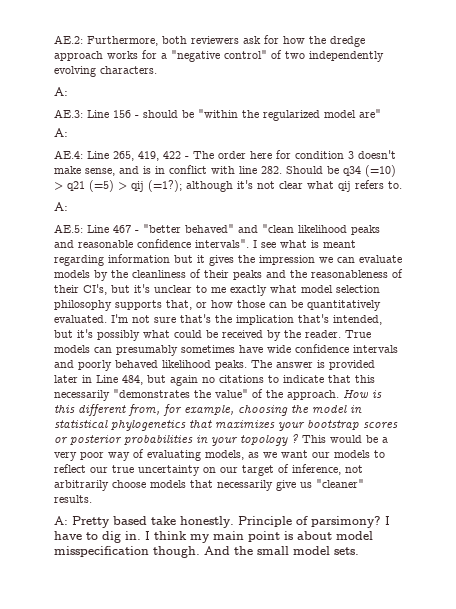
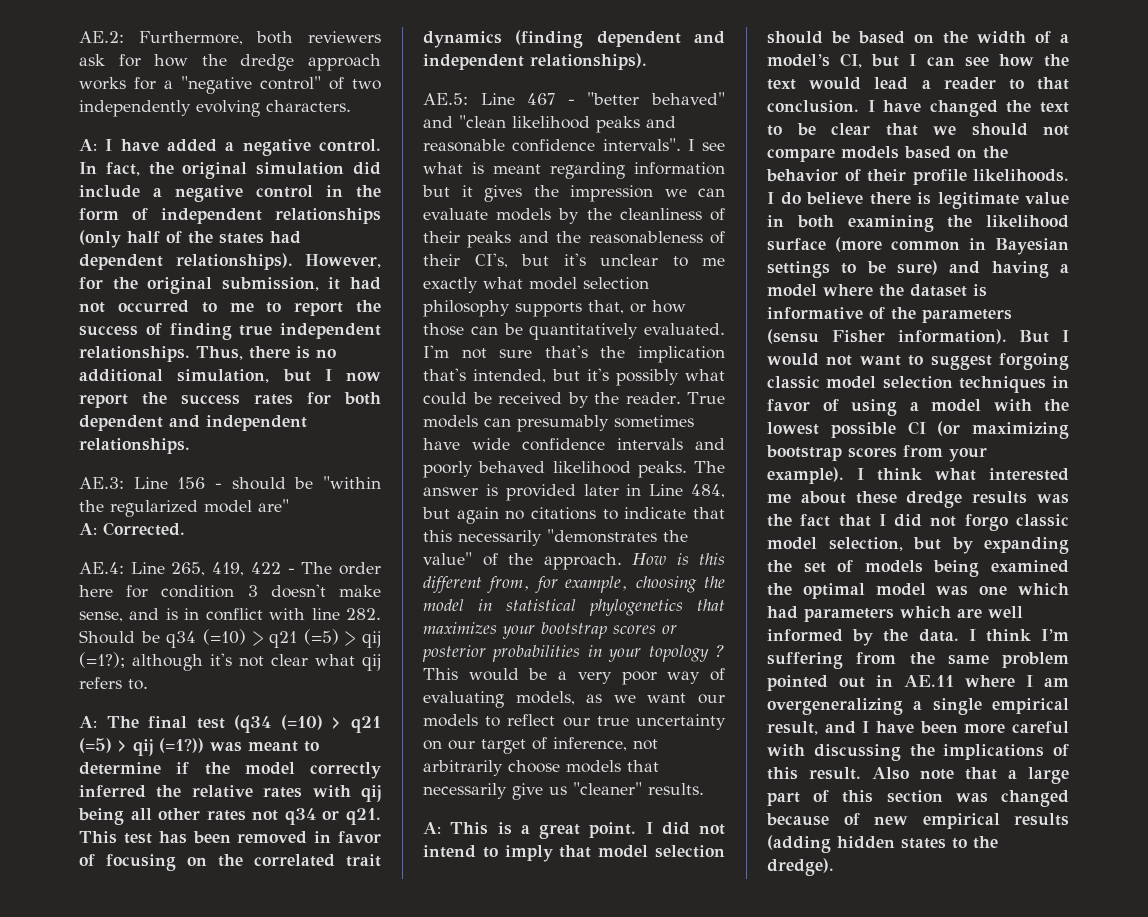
(68, 91) none -> [105,139,381,156] [79,162,381,179] [79,185,381,202] [79,208,381,224] [79,230,301,248] [79,253,381,270] [79,277,381,294] [79,300,381,316] [79,323,381,340] [79,346,336,362] [79,369,381,383] [79,392,381,408] [79,415,307,431] [79,438,190,454] I have added a negative control. In fact, the original simulation did include a negative control in the form of independent relationships (only half of the states had dependent relationships). However, for the original submission, it had not occurred to me to report the success of finding true independent relationships. Thus, there is no additional simulation, but I now report the success rates for both dependent and independent relationships.
(68, 132) none -> [103,522,185,536] Corrected.
(68, 206) none -> [106,715,381,733] [79,738,319,756] [79,762,381,779] [79,785,381,802] [78,808,381,825] [79,831,381,844] [79,854,381,871] [423,30,725,48] [423,53,647,70] The final test (q34 (=10) > q21 (=5) > qij (=1?)) was meant to determine if the model correctly inferred the relative rates with qij being all other rates not q34 or q21. This test has been removed in favor of focusing on the correlated trait dynamics (finding dependent and independent relationships).
[72,516,390,528] [54,531,373,543] [54,546,359,558] Pretty based take honestly. Principle of parsimony? I have to dig in. I think my main point is about model misspecification though. And the small model sets. -> [450,822,725,839] [423,845,725,862] [767,31,1069,44] [767,53,1069,68] [767,77,1069,90] [767,100,1069,117] [767,123,1069,136] [767,146,1008,162] [766,169,1069,185] [767,192,1069,209] [767,215,1069,232] [767,237,1069,255] [767,260,1069,278] [767,284,987,297] [767,307,1012,323] [767,329,1069,344] [767,353,1069,370] [767,376,1069,393] [767,399,1069,416] [767,421,1069,439] [766,445,987,462] [767,467,1069,484] [767,491,1069,508] [767,514,1069,531] [767,537,1069,554] [767,560,1069,577] [767,583,1069,599] [767,606,1023,622] [767,629,1069,646] [767,652,1069,669] [767,675,1069,691] [767,698,1069,715] [767,721,1069,735] [767,744,1069,761] [767,767,1069,784] [767,790,1069,807] [766,813,1069,829] [767,835,998,853] [767,858,834,876] This is a great point. I did not intend to imply that model selection should be based on the width of a model’s CI, but I can see how the text would lead a reader to that conclusion. I have changed the text to be clear that we should not compare models based on the behavior of their profile likelihoods. I do believe there is legitimate value in both examining the likelihood surface (more common in Bayesian settings to be sure) and having a model where the dataset is informative of the parameters (sensu Fisher information). But I would not want to suggest forgoing classic model selection techniques in favor of using a model with the lowest possible CI (or maximizing bootstrap scores from your example). I think what interested me about these dredge results was the fact that I did not forgo classic model selection, but by expanding the set of models being examined the optimal model was one which had parameters which are well informed by the data. I think I’m suffering from the same problem pointed out in AE.11 where I am overgeneralizing a single empirical result, and I have been more careful with discussing the implications of this result. Also note that a large part of this section was changed because of new empirical results (adding hidden states to the dredge).

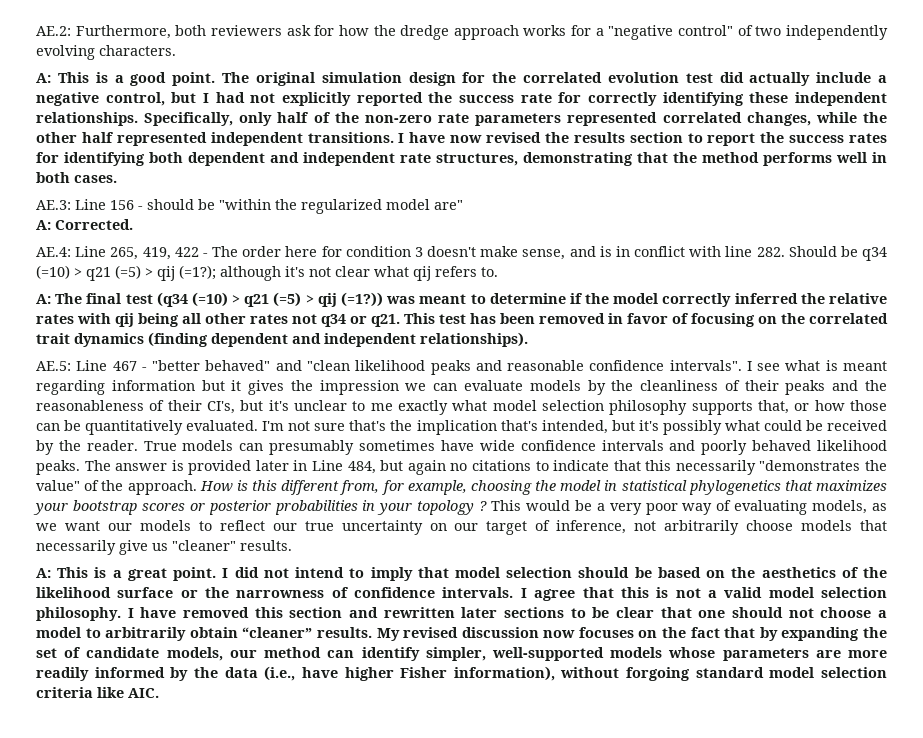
[105,139,381,156] [79,162,381,179] [79,185,381,202] [79,208,381,224] [79,230,301,248] [79,253,381,270] [79,277,381,294] [79,300,381,316] [79,323,381,340] [79,346,336,362] [79,369,381,383] I have added a negative control. In fact, the original simulation did include a negative control in the form of independent relationships (only half of the states had dependent relationships). However, for the original submission, it had not occurred to me to report the success of finding true independent relationships. Thus, there is no additional simulation, but I now -> [57,72,888,86] [36,92,887,106] [36,112,887,126] [36,132,703,146] This is a good point. The original simulation design for the correlated evolution test did actually include a negative control, but I had not explicitly reported the success rate for correctly identifying these independent relationships. Specifically, only half of the non-zero rate parameters represented correlated changes, while the other half represented independent transitions. I have now revised the results section to
(331, 398) none -> [64,152,145,166] identifying
[79,438,190,454] relationships. -> [400,152,887,166] [36,172,117,183] rate structures, demonstrating that the method performs well in both cases.
[977,31,1069,44] [767,53,1069,68] [767,77,1069,90] [767,100,1069,117] width of a model’s CI, but I can see how the text would lead a reader to that conclusion. I have changed the text -> [761,567,888,578] [36,587,888,601] [36,607,564,621] aesthetics of the likelihood surface or the narrowness of confidence intervals. I agree that this is not a valid model selection philosophy. I have removed this section and rewritten later sections
[933,126,956,135] we -> [698,610,726,618] one
[767,146,1008,162] [766,169,1069,185] [767,192,1069,209] [767,215,1069,232] [767,237,1069,255] [767,260,1069,278] [767,284,987,297] [767,307,1012,323] [767,329,1069,344] [767,353,1069,370] [767,376,1069,393] [767,399,1069,416] [767,421,1069,439] [766,445,987,462] [767,467,1069,484] [767,491,1069,508] [767,514,1069,531] [767,537,941,551] compare models based on the behavior of their profile likelihoods. I do believe there is legitimate value in both examining the likelihood surface (more common in Bayesian settings to be sure) and having a model where the dataset is informative of the parameters (sensu Fisher information). But I would not want to suggest forgoing classic model selection techniques in favor of using a model with the lowest possible CI (or maximizing bootstrap scores from your example). I think what interested me about these dredge results was the fact that I did not forgo classic model selection, but -> [820,607,887,618] [36,627,756,641] choose a model to arbitrarily obtain “cleaner” results. My revised discussion now focuses on the fact that
[864,560,1069,577] [767,583,1069,599] [767,606,1023,622] [767,629,1069,646] [767,652,1069,669] [767,675,1069,691] [767,698,1069,715] [767,721,1069,735] [767,744,1069,761] [767,767,1069,784] [767,790,1069,807] [766,813,1069,829] [767,835,998,853] [767,858,834,876] models being examined the optimal model was one which had parameters which are well informed by the data. I think I’m suffering from the same problem pointed out in AE.11 where I am overgeneralizing a single empirical result, and I have been more careful with discussing the implications of this result. Also note that a large part of this section was changed because of new empirical results (adding hidden states to the dredge). -> [86,647,887,661] [36,666,887,681] [36,687,159,698] candidate models, our method can identify simpler, well-supported models whose parameters are more readily informed by the data (i.e., have higher Fisher information), without forgoing standard model selection criteria like AIC.

